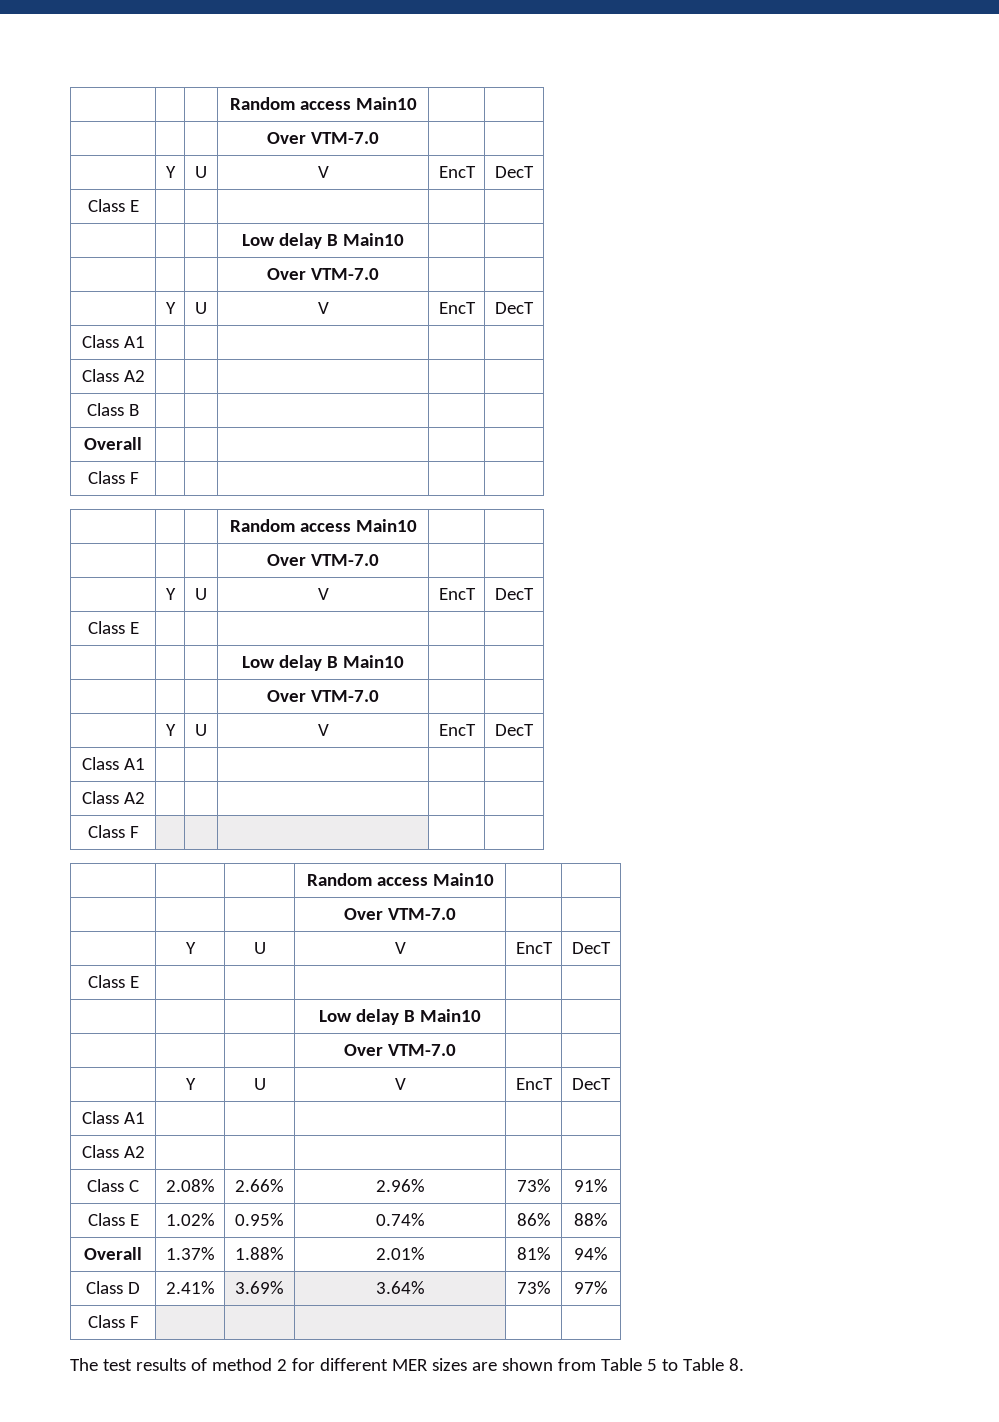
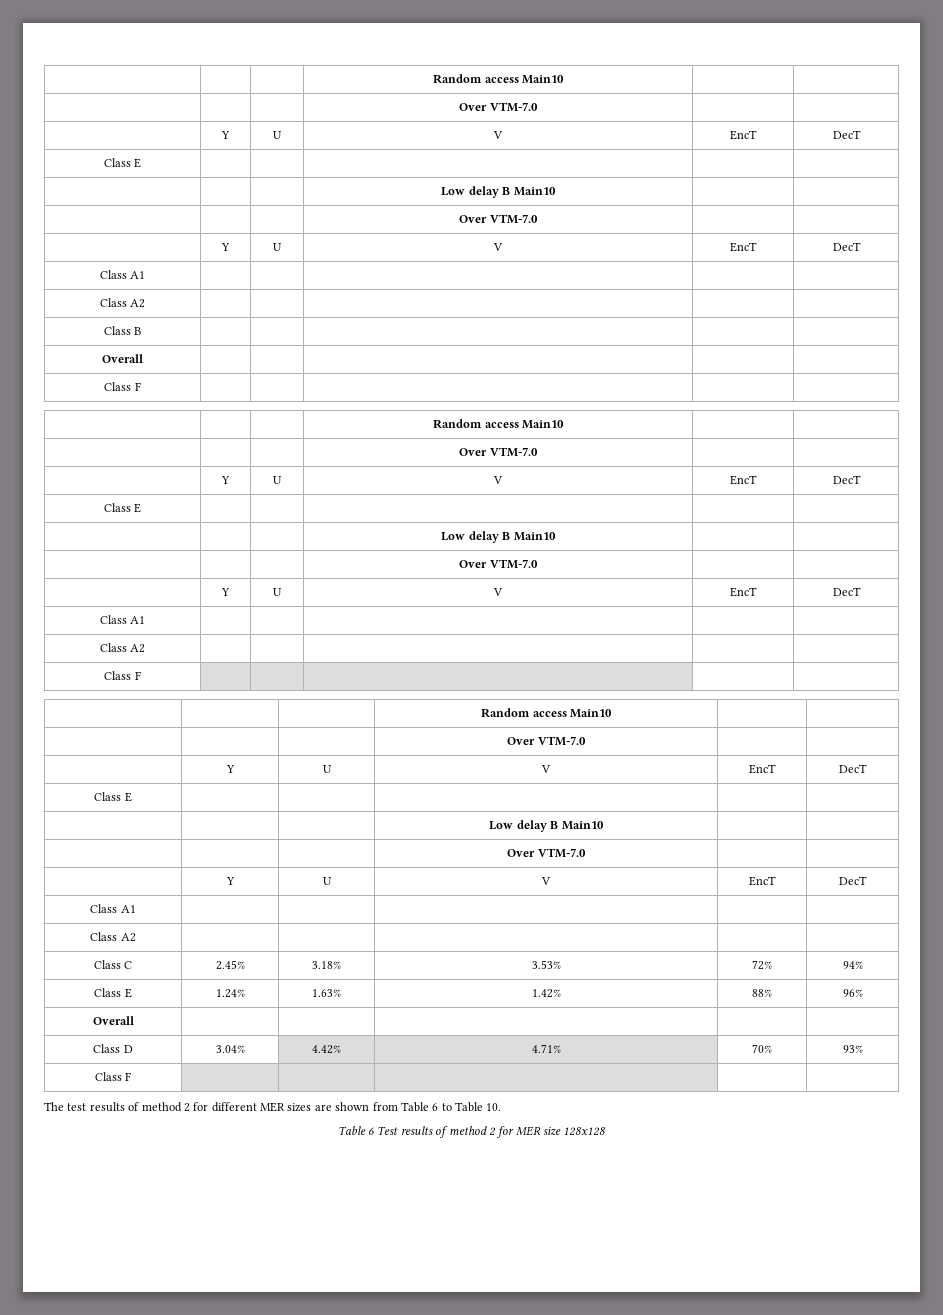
[165,1179,215,1192] [235,1179,284,1192] [375,1179,425,1192] [516,1179,551,1192] [574,1179,608,1192] [87,1213,139,1226] [165,1213,215,1226] [235,1213,284,1226] [375,1213,425,1226] [516,1213,551,1226] 2.08% | 2.66% | 2.96% | 73% | 91% // Class E | 1.02% | 0.95% | 0.74% | 86% -> [215,960,245,970] [312,961,341,969] [531,960,561,969] [752,960,772,970] [842,961,863,969] [94,988,132,998] [215,989,245,998] [312,989,341,997] [531,989,561,998] 2.45% | 3.18% | 3.53% | 72% | 94% // Class E | 1.24% | 1.63% | 1.42%
[84,1247,142,1260] [165,1247,215,1260] [235,1247,284,1260] [375,1247,425,1260] [516,1247,551,1260] [574,1247,608,1260] [86,1281,140,1294] [165,1281,215,1294] [235,1281,284,1294] [375,1281,425,1294] [516,1281,551,1294] [574,1281,608,1294] // Overall | 1.37% | 1.88% | 2.01% | 81% | 94% // Class D | 2.41% | 3.69% | 3.64% | 73% | 97% -> [842,989,863,997] [92,1016,134,1025] [93,1044,133,1053] [215,1045,245,1053] [312,1045,341,1054] [531,1044,561,1053] [752,1044,772,1053] [842,1045,863,1053] | 96% // Overall | | | | | // Class D | 3.04% | 4.42% | 4.71% | 70% | 93%
[646,1359,657,1371] 5 -> [432,1103,439,1111] 6
[728,1358,744,1371] 8. -> [486,1103,502,1111] [337,1126,607,1138] 10. // Table 6 Test results of method 2 for MER size 128x128

